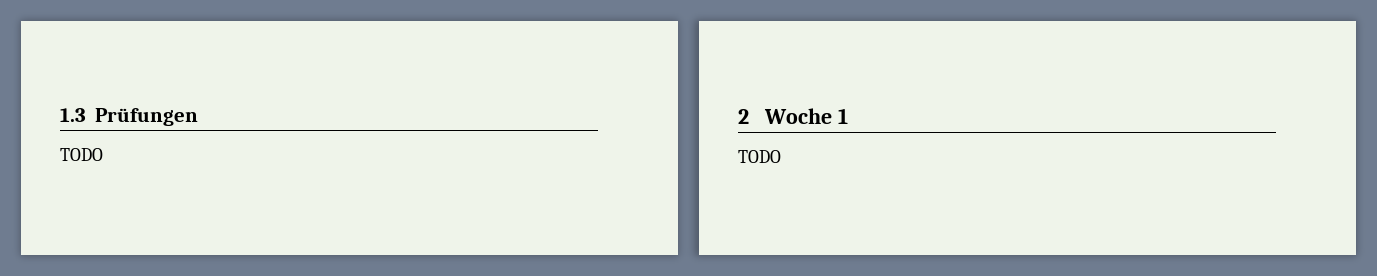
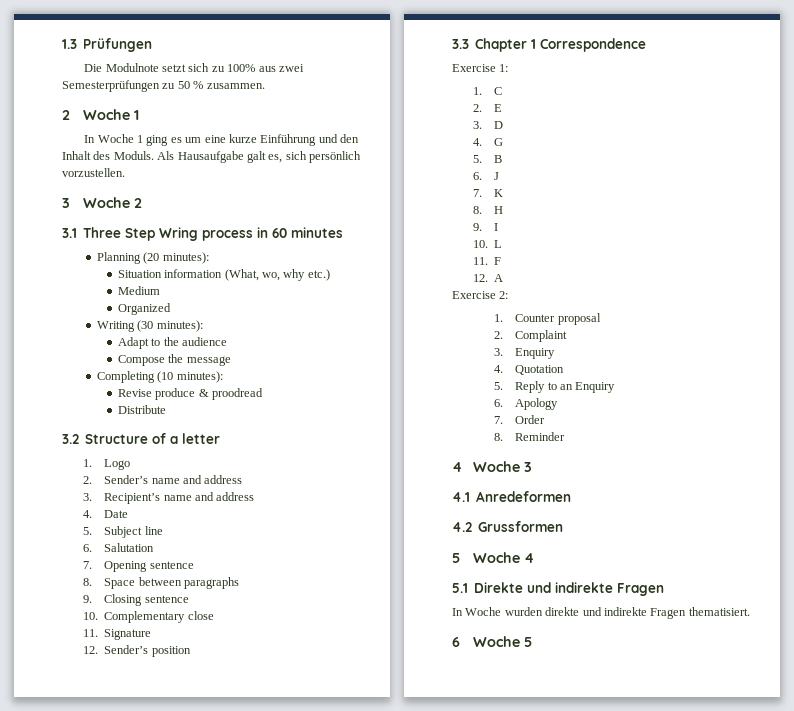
[60,148,103,161] [738,108,849,124] [738,150,781,163] TODO // 2 Woche 1 // TODO -> [84,63,304,72] [62,80,265,92] [62,109,140,120] [84,134,360,146] [62,151,361,163] [62,168,125,177] [62,197,143,208] [62,227,344,241] [96,252,209,264] [117,269,330,281] [117,286,160,295] [117,303,171,315] [96,320,203,332] [117,337,228,349] [117,354,231,366] [96,371,223,383] [117,388,264,400] [117,405,166,414] [62,433,221,444] [83,459,131,470] [83,475,243,484] [83,492,255,504] [83,510,129,518] [83,526,163,538] [83,543,155,552] [83,561,194,572] [83,577,239,589] [83,594,189,606] [83,611,214,623] [83,629,152,640] [83,645,191,657] [452,38,647,52] [452,64,509,72] [473,87,503,95] [473,104,503,112] [473,121,504,129] [473,138,504,146] [473,155,503,163] [473,172,500,180] [473,189,504,197] [473,206,504,214] [473,223,499,231] [473,240,503,248] [473,257,502,265] [473,274,504,282] [452,291,509,299] [494,313,601,325] [494,330,568,342] [494,348,556,359] [494,365,565,375] [494,381,616,393] [494,398,559,410] [494,415,546,424] [494,432,566,441] [452,461,533,472] [452,491,572,502] [452,521,564,532] [452,552,535,563] [452,582,665,596] [452,607,750,619] [452,636,533,647] Die Modulnote setzt sich zu 100% aus zwei Semesterprüfungen zu 50 % zusammen. // 2 Woche 1 // In Woche 1 ging es um eine kurze Einführung und den Inhalt des Moduls. Als Hausaufgabe galt es, sich persönlich vorzustellen. // 3 Woche 2 // 3.1 Three Step Wring process in 60 minutes // Planning (20 minutes): // Situation information (What, wo, why etc.) // Medium // Organized // Writing (30 minutes): // Adapt to the audience // Compose the message // Completing (10 minutes): // Revise produce & proodread // Distribute // 3.2 Structure of a letter // 1. Logo // 2. Sender’s name and address // 3. Recipient’s name and address // 4. Date // 5. Subject line // 6. Salutation // 7. Opening sentence // 8. Space between paragraphs // 9. Closing sentence // 10. Complementary close // 11. Signature // 12. Sender’s position // 3.3 Chapter 1 Correspondence // Exercise 1: // 1. C // 2. E // 3. D // 4. G // 5. B // 6. J // 7. K // 8. H // 9. I // 10. L // 11. F // 12. A // Exercise 2: // 1. Counter proposal // 2. Complaint // 3. Enquiry // 4. Quotation // 5. Reply to an Enquiry // 6. Apology // 7. Order // 8. Reminder // 4 Woche 3 // 4.1 Anredeformen // 4.2 Grussformen // 5 Woche 4 // 5.1 Direkte und indirekte Fragen // In Woche wurden direkte und indirekte Fragen thematisiert. // 6 Woche 5

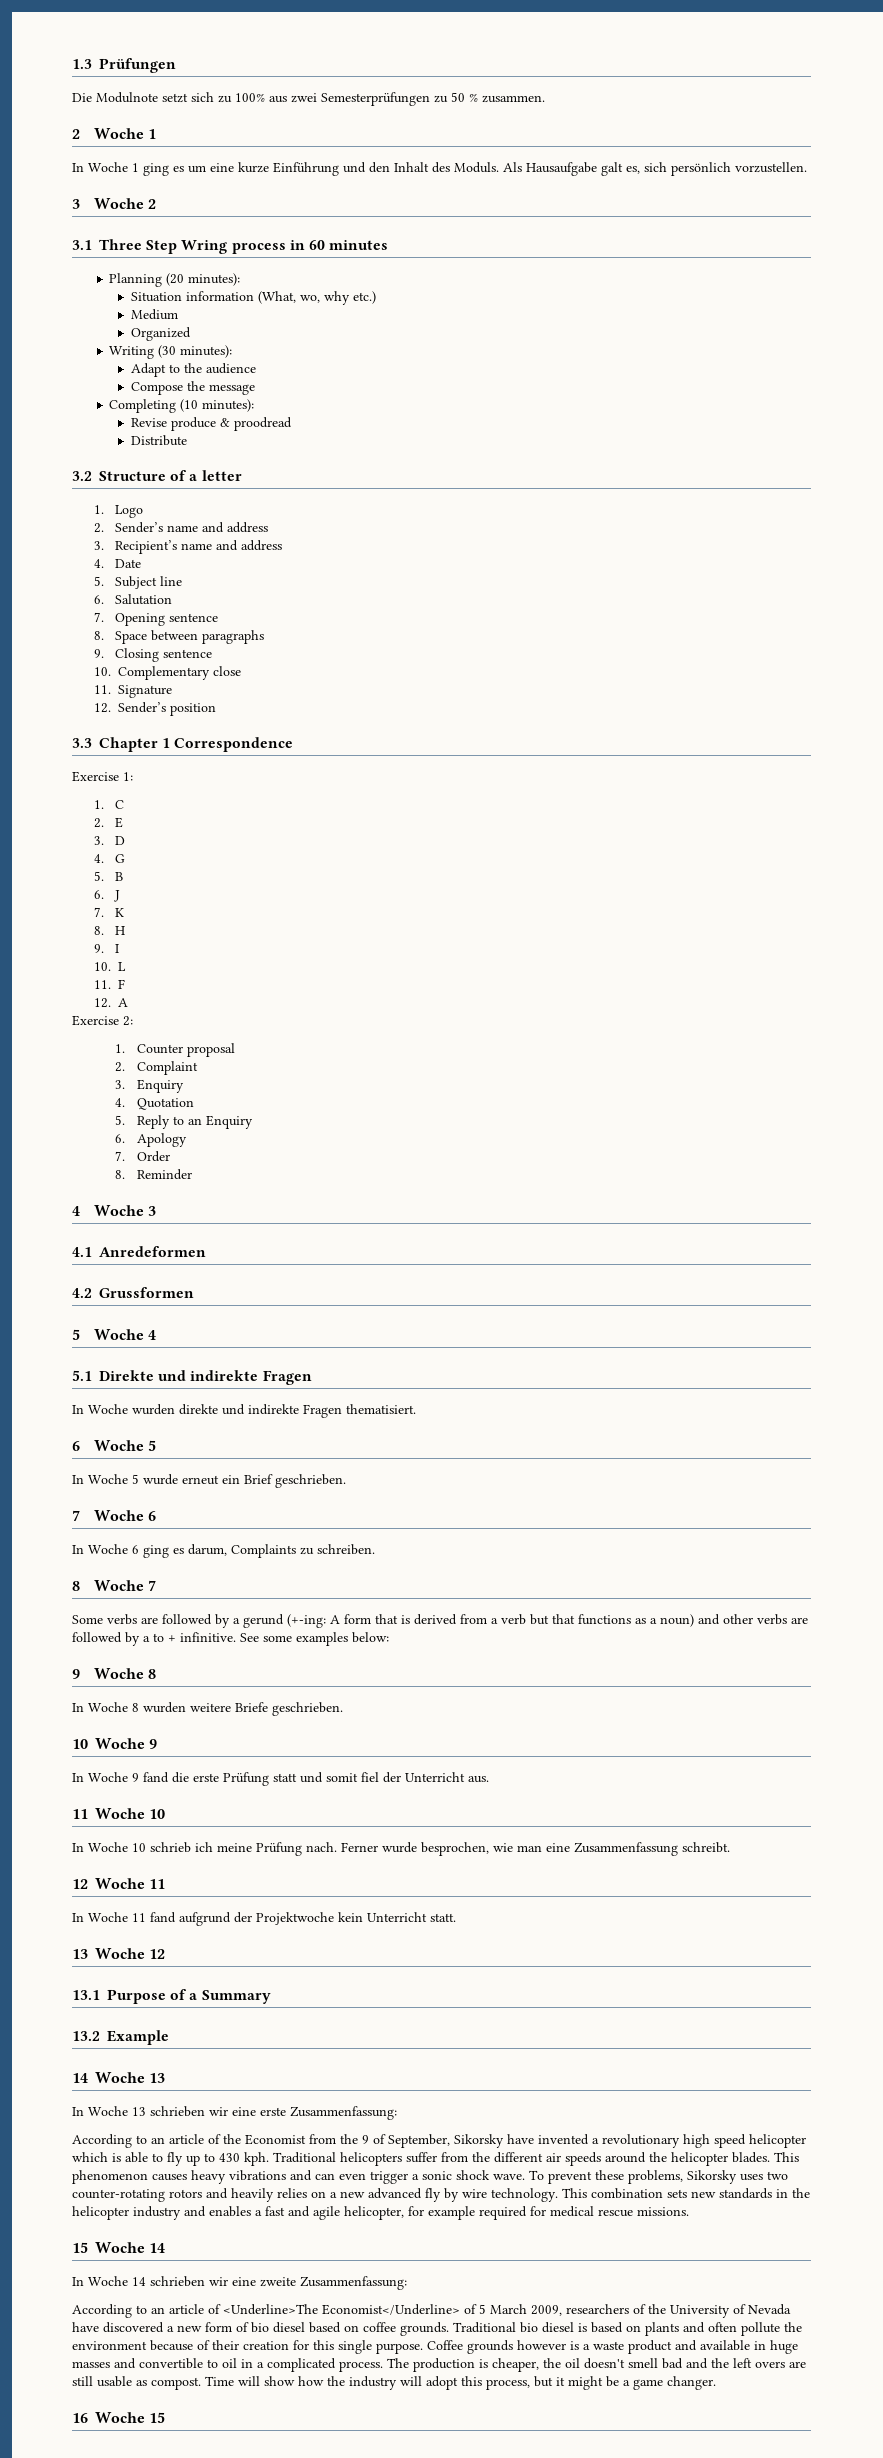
(533, 642) none -> [72,1474,346,1488] [72,1510,157,1521] [72,1544,375,1558] [72,1580,157,1591] [72,1614,808,1628] [72,1632,389,1646] [72,1668,157,1679] [72,1702,343,1716] [72,1738,158,1749] [72,1772,489,1786] [72,1808,166,1819] [72,1842,730,1856] [72,1878,166,1889] [72,1912,456,1926] [72,1948,166,1959] [72,1989,271,2004] [72,2030,169,2045] [72,2072,166,2083] [72,2106,397,2120] [72,2134,806,2148] [72,2152,799,2166] [72,2170,788,2184] [72,2188,810,2202] [72,2206,689,2220] [72,2242,166,2253] [72,2276,407,2290] [72,2304,791,2318] [72,2322,802,2336] [72,2340,798,2354] [72,2358,806,2372] [72,2376,716,2390] [72,2412,166,2423] // In Woche 5 wurde erneut ein Brief geschrieben. // 7 Woche 6 // In Woche 6 ging es darum, Complaints zu schreiben. // 8 Woche 7 // Some verbs are followed by a gerund (+-ing: A form that is derived from a verb but that functions as a noun) and other verbs are followed by a to + infinitive. See some examples below: // 9 Woche 8 // In Woche 8 wurden weitere Briefe geschrieben. // 10 Woche 9 // In Woche 9 fand die erste Prüfung statt und somit fiel der Unterricht aus. // 11 Woche 10 // In Woche 10 schrieb ich meine Prüfung nach. Ferner wurde besprochen, wie man eine Zusammenfassung schreibt. // 12 Woche 11 // In Woche 11 fand aufgrund der Projektwoche kein Unterricht statt. // 13 Woche 12 // 13.1 Purpose of a Summary // 13.2 Example // 14 Woche 13 // In Woche 13 schrieben wir eine erste Zusammenfassung: // According to an article of the Economist from the 9 of September, Sikorsky have invented a revolutionary high speed helicopter which is able to fly up to 430 kph. Traditional helicopters suffer from the different air speeds around the helicopter blades. This phenomenon causes heavy vibrations and can even trigger a sonic shock wave. To prevent these problems, Sikorsky uses two counter-rotating rotors and heavily relies on a new advanced fly by wire technology. This combination sets new standards in the helicopter industry and enables a fast and agile helicopter, for example required for medical rescue missions. // 15 Woche 14 // In Woche 14 schrieben wir eine zweite Zusammenfassung: // According to an article of <Underline>The Economist</Underline> of 5 March 2009, researchers of the University of Nevada have discovered a new form of bio diesel based on coffee grounds. Traditional bio diesel is based on plants and often pollute the environment because of their creation for this single purpose. Coffee grounds however is a waste product and available in huge masses and convertible to oil in a complicated process. The production is cheaper, the oil doesn't smell bad and the left overs are still usable as compost. Time will show how the industry will adopt this process, but it might be a game changer. // 16 Woche 15

